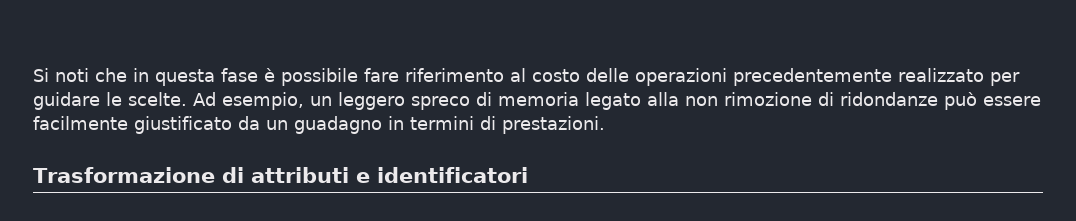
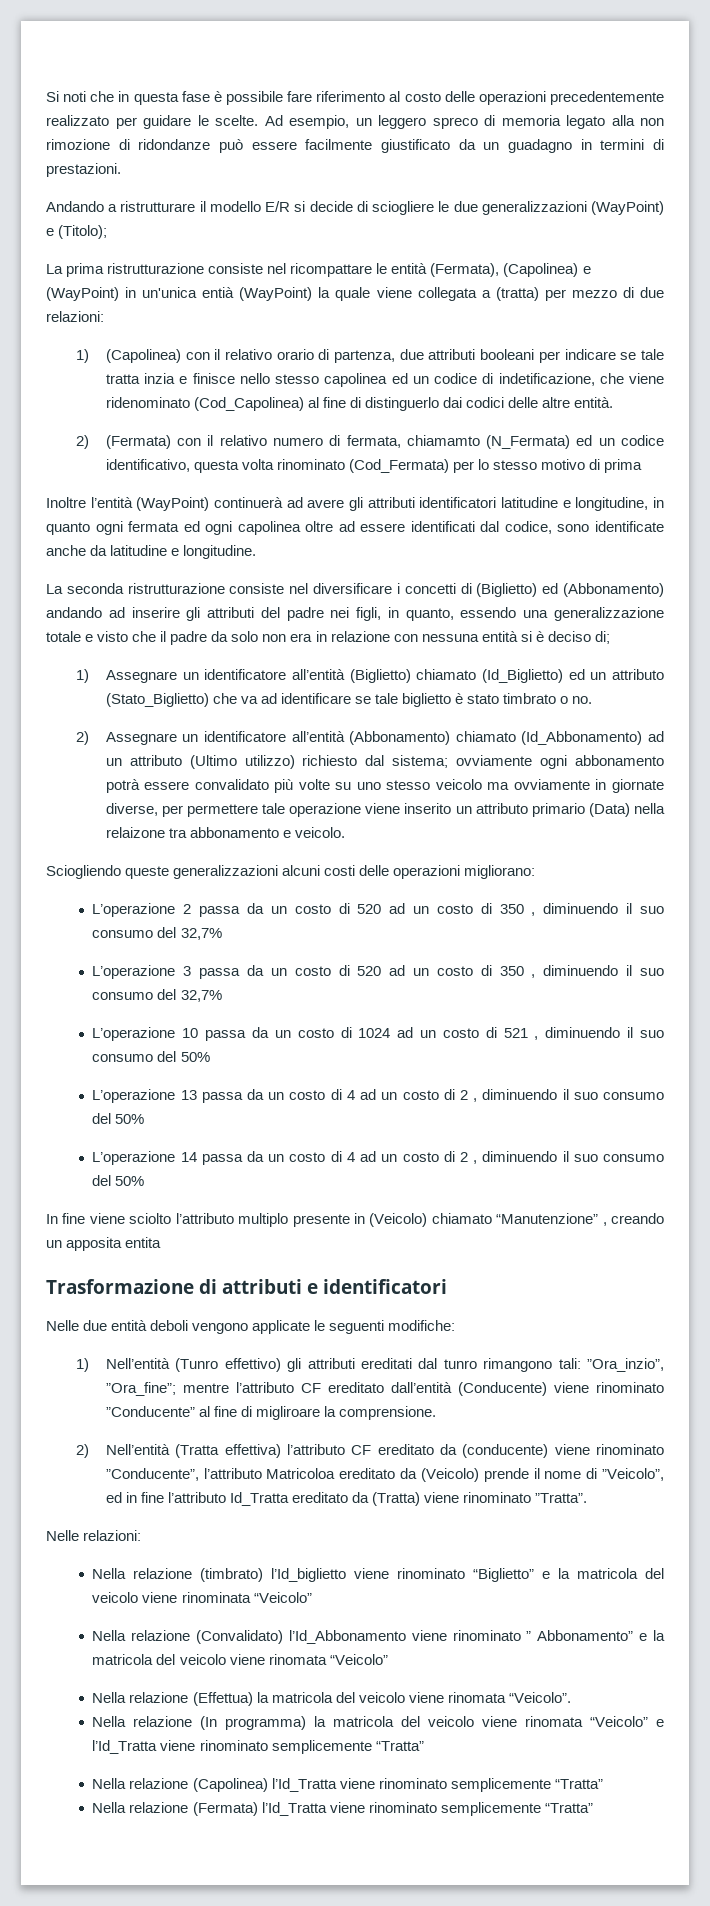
(605, 125) none -> [46,201,664,215] [46,225,108,239] [46,263,591,277] [46,287,664,301] [46,311,104,322] [75,349,664,363] [105,373,664,387] [105,397,614,411] [75,435,664,449] [105,459,643,473] [46,497,664,511] [46,521,665,535] [46,545,257,559] [46,583,664,597] [46,607,664,621] [46,631,610,645] [75,669,664,683] [105,693,593,707] [75,731,664,745] [105,755,664,769] [105,779,665,793] [105,803,666,817] [105,827,346,838] [46,865,536,879] [92,903,664,917] [92,927,222,940] [92,965,664,979] [92,989,222,1002] [92,1027,664,1041] [92,1051,210,1062] [92,1089,664,1103] [92,1113,145,1124] [92,1151,664,1165] [92,1175,145,1186] [46,1213,664,1227] [46,1237,162,1251] // Andando a ristrutturare il modello E/R si decide di sciogliere le due generalizzazioni (WayPoint) e (Titolo); // La prima ristrutturazione consiste nel ricompattare le entità (Fermata), (Capolinea) e (WayPoint) in un'unica entià (WayPoint) la quale viene collegata a (tratta) per mezzo di due relazioni: // 1) (Capolinea) con il relativo orario di partenza, due attributi booleani per indicare se tale tratta inzia e finisce nello stesso capolinea ed un codice di indetificazione, che viene ridenominato (Cod_Capolinea) al fine di distinguerlo dai codici delle altre entità. // 2) (Fermata) con il relativo numero di fermata, chiamamto (N_Fermata) ed un codice identificativo, questa volta rinominato (Cod_Fermata) per lo stesso motivo di prima // Inoltre l’entità (WayPoint) continuerà ad avere gli attributi identificatori latitudine e longitudine, in quanto ogni fermata ed ogni capolinea oltre ad essere identificati dal codice, sono identificate anche da latitudine e longitudine. // La seconda ristrutturazione consiste nel diversificare i concetti di (Biglietto) ed (Abbonamento) andando ad inserire gli attributi del padre nei figli, in quanto, essendo una generalizzazione totale e visto che il padre da solo non era in relazione con nessuna entità si è deciso di; // 1) Assegnare un identificatore all’entità (Biglietto) chiamato (Id_Biglietto) ed un attributo (Stato_Biglietto) che va ad identificare se tale biglietto è stato timbrato o no. // 2) Assegnare un identificatore all’entità (Abbonamento) chiamato (Id_Abbonamento) ad un attributo (Ultimo utilizzo) richiesto dal sistema; ovviamente ogni abbonamento potrà essere convalidato più volte su uno stesso veicolo ma ovviamente in giornate diverse, per permettere tale operazione viene inserito un attributo primario (Data) nella relaizone tra abbonamento e veicolo. // Sciogliendo queste generalizzazioni alcuni costi delle operazioni migliorano: // L’operazione 2 passa da un costo di 520 ad un costo di 350 , diminuendo il suo consumo del 32,7% // L’operazione 3 passa da un costo di 520 ad un costo di 350 , diminuendo il suo consumo del 32,7% // L’operazione 10 passa da un costo di 1024 ad un costo di 521 , diminuendo il suo consumo del 50% // L’operazione 13 passa da un costo di 4 ad un costo di 2 , diminuendo il suo consumo del 50% // L’operazione 14 passa da un costo di 4 ad un costo di 2 , diminuendo il suo consumo del 50% // In fine viene sciolto l’attributo multiplo presente in (Veicolo) chiamato “Manutenzione” , creando un apposita entita
(528, 175) none -> [46,1320,456,1334] [75,1358,664,1372] [105,1382,664,1396] [105,1406,437,1420] [75,1444,665,1458] [105,1468,665,1482] [105,1492,588,1506] [46,1530,142,1541] [92,1568,664,1582] [92,1592,312,1603] [92,1630,665,1644] [92,1654,388,1665] [92,1692,571,1706] [92,1716,664,1730] [92,1740,424,1754] [92,1778,603,1792] [92,1802,593,1816] // Nelle due entità deboli vengono applicate le seguenti modifiche: // 1) Nell’entità (Tunro effettivo) gli attributi ereditati dal tunro rimangono tali: ”Ora_inzio”, ”Ora_fine”; mentre l’attributo CF ereditato dall’entità (Conducente) viene rinominato ”Conducente” al fine di migliroare la comprensione. // 2) Nell’entità (Tratta effettiva) l’attributo CF ereditato da (conducente) viene rinominato ”Conducente”, l’attributo Matricoloa ereditato da (Veicolo) prende il nome di ”Veicolo”, ed in fine l’attributo Id_Tratta ereditato da (Tratta) viene rinominato ”Tratta”. // Nelle relazioni: // Nella relazione (timbrato) l’Id_biglietto viene rinominato “Biglietto” e la matricola del veicolo viene rinominata “Veicolo” // Nella relazione (Convalidato) l’Id_Abbonamento viene rinominato ” Abbonamento” e la matricola del veicolo viene rinomata “Veicolo” // Nella relazione (Effettua) la matricola del veicolo viene rinomata “Veicolo”. // Nella relazione (In programma) la matricola del veicolo viene rinomata “Veicolo” e l’Id_Tratta viene rinominato semplicemente “Tratta” // Nella relazione (Capolinea) l’Id_Tratta viene rinominato semplicemente “Tratta” // Nella relazione (Fermata) l’Id_Tratta viene rinominato semplicemente “Tratta”

